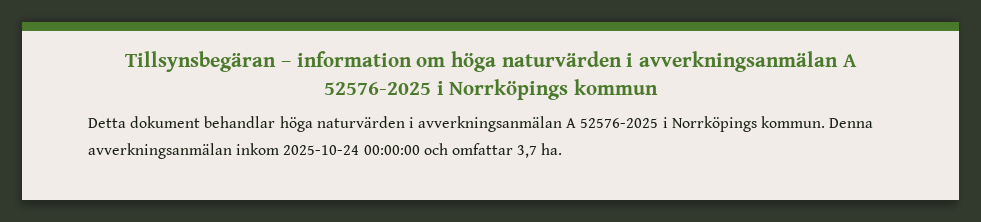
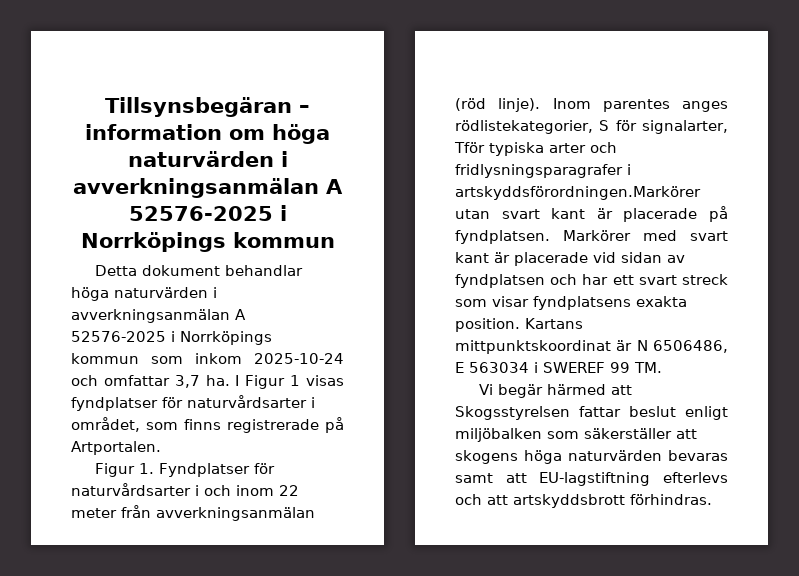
[761,116,874,128] [88,143,232,159] kommun. Denna avverkningsanmälan -> [71,353,183,364] kommun som
[363,145,420,155] 00:00:00 -> (344, 358) none
(563, 149) none -> [235,375,344,389] [71,395,315,411] [71,417,344,433] [71,441,161,455] [94,463,275,477] [71,483,299,496] [71,505,315,521] [455,98,728,112] [455,120,728,134] [454,142,617,156] [455,164,631,178] [455,186,701,200] [455,206,728,222] [455,230,728,244] [455,252,685,266] [455,274,728,288] [455,296,687,310] [455,318,583,332] [455,340,728,354] [455,362,662,373] [478,384,632,398] [455,406,728,420] [455,428,697,442] [455,450,728,464] [455,472,728,486] [455,494,712,508] I Figur 1 visas fyndplatser för naturvårdsarter i området, som finns registrerade på Artportalen. // Figur 1. Fyndplatser för naturvårdsarter i och inom 22 meter från avverkningsanmälan (röd linje). Inom parentes anges rödlistekategorier, S för signalarter, Tför typiska arter och fridlysningsparagrafer i artskyddsförordningen.Markörer utan svart kant är placerade på fyndplatsen. Markörer med svart kant är placerade vid sidan av fyndplatsen och har ett svart streck som visar fyndplatsens exakta position. Kartans mittpunktskoordinat är N 6506486, E 563034 i SWEREF 99 TM. // Vi begär härmed att Skogsstyrelsen fattar beslut enligt miljöbalken som säkerställer att skogens höga naturvärden bevaras samt att EU-lagstiftning efterlevs och att artskyddsbrott förhindras.

